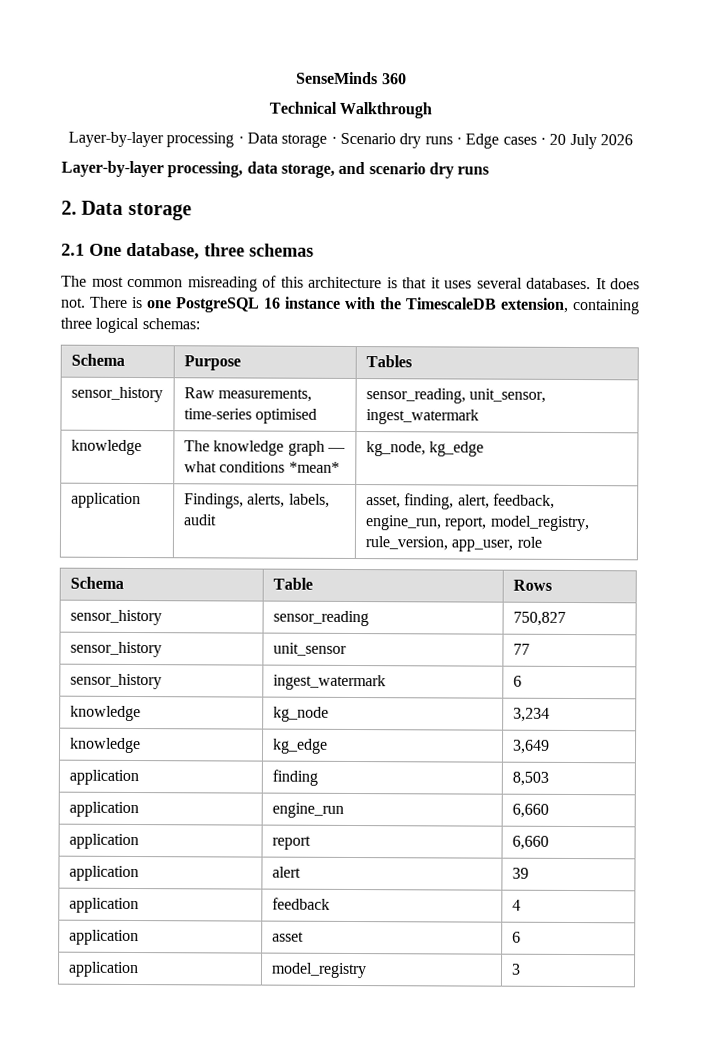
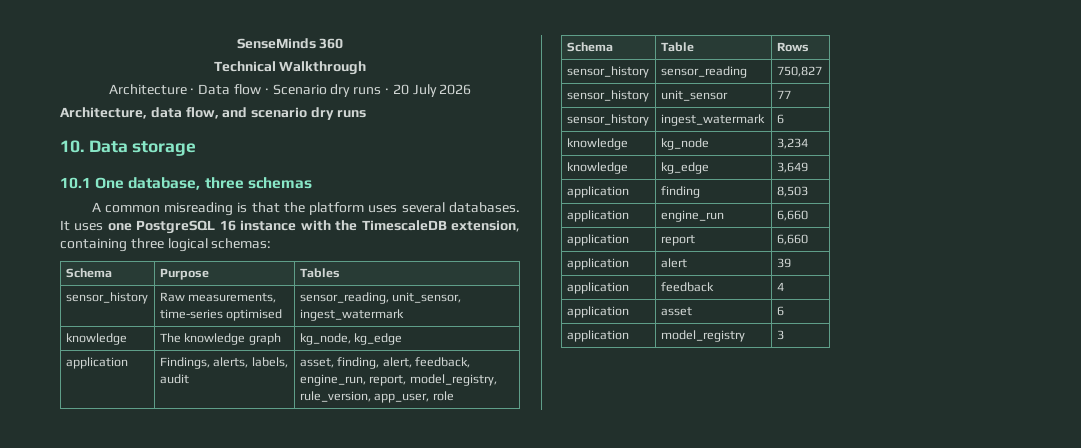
[68,131,235,148] Layer-by-layer processing -> [108,84,187,95] Architecture
[281,133,328,148] storage -> [234,84,262,95] flow
[465,133,546,149] Edge cases · -> (389, 91) none
[61,160,335,178] Layer-by-layer processing, data storage, -> [60,107,219,119] Architecture, data flow,
[61,200,77,215] 2. -> [60,140,84,153] 10.
[61,243,85,256] 2.1 -> [60,177,91,189] 10.1
[61,275,640,292] [61,296,143,309] The most common misreading of this architecture is that it uses several databases. It does not. There is -> [91,202,520,216] [60,220,104,231] A common misreading is that the platform uses several databases. It uses
[326,447,346,452] [183,461,340,473] — what conditions *mean* -> (281, 339) none

